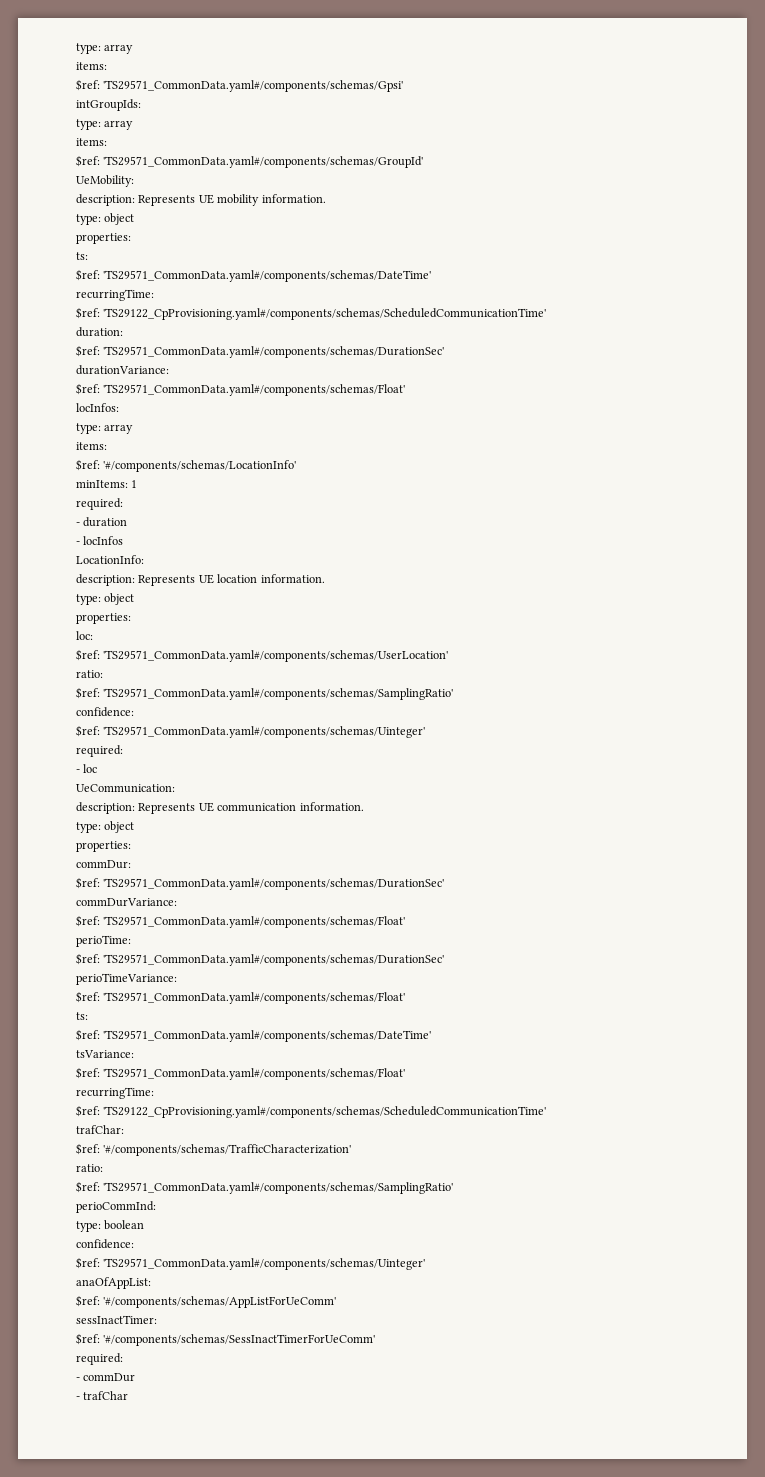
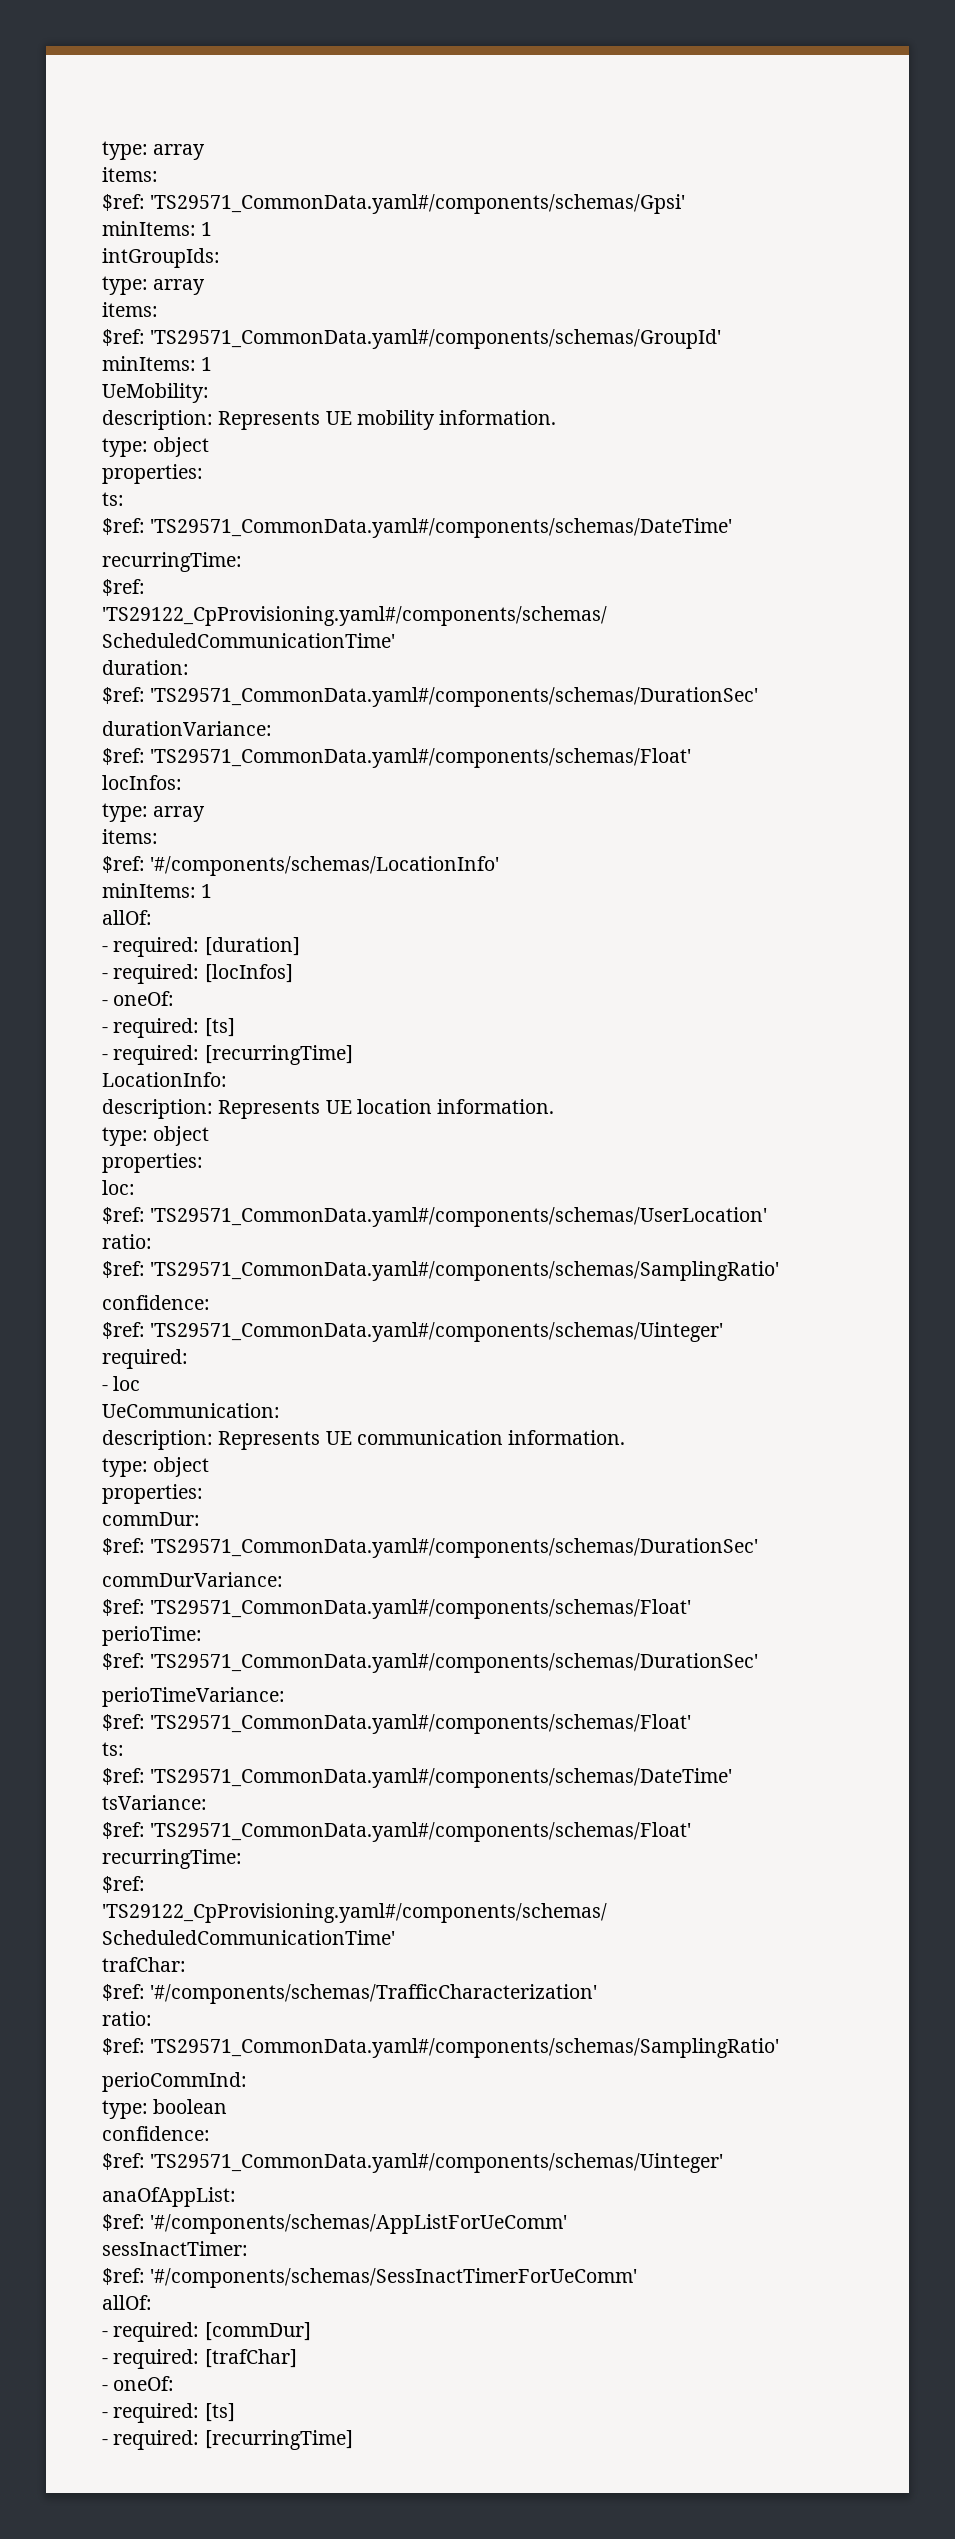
(404, 86) none -> [102,221,213,236] // minItems: 1
(424, 162) none -> [102,356,213,371] // minItems: 1
[76,498,123,510] [76,517,128,527] [76,536,124,545] required: // - duration // - locInfos -> [102,910,152,925] [102,937,300,957] [102,964,293,984] [102,991,175,1006] [102,1018,235,1038] [102,1045,353,1065] allOf: // - required: [duration] // - required: [locInfos] // - oneOf: // - required: [ts] // - required: [recurringTime]
[76,1353,123,1365] [76,1373,136,1382] [76,1391,129,1400] required: // - commDur // - trafChar -> [102,2295,152,2310] [102,2322,311,2342] [102,2349,297,2369] [102,2376,175,2391] [102,2403,235,2423] [102,2430,353,2450] allOf: // - required: [commDur] // - required: [trafChar] // - oneOf: // - required: [ts] // - required: [recurringTime]

